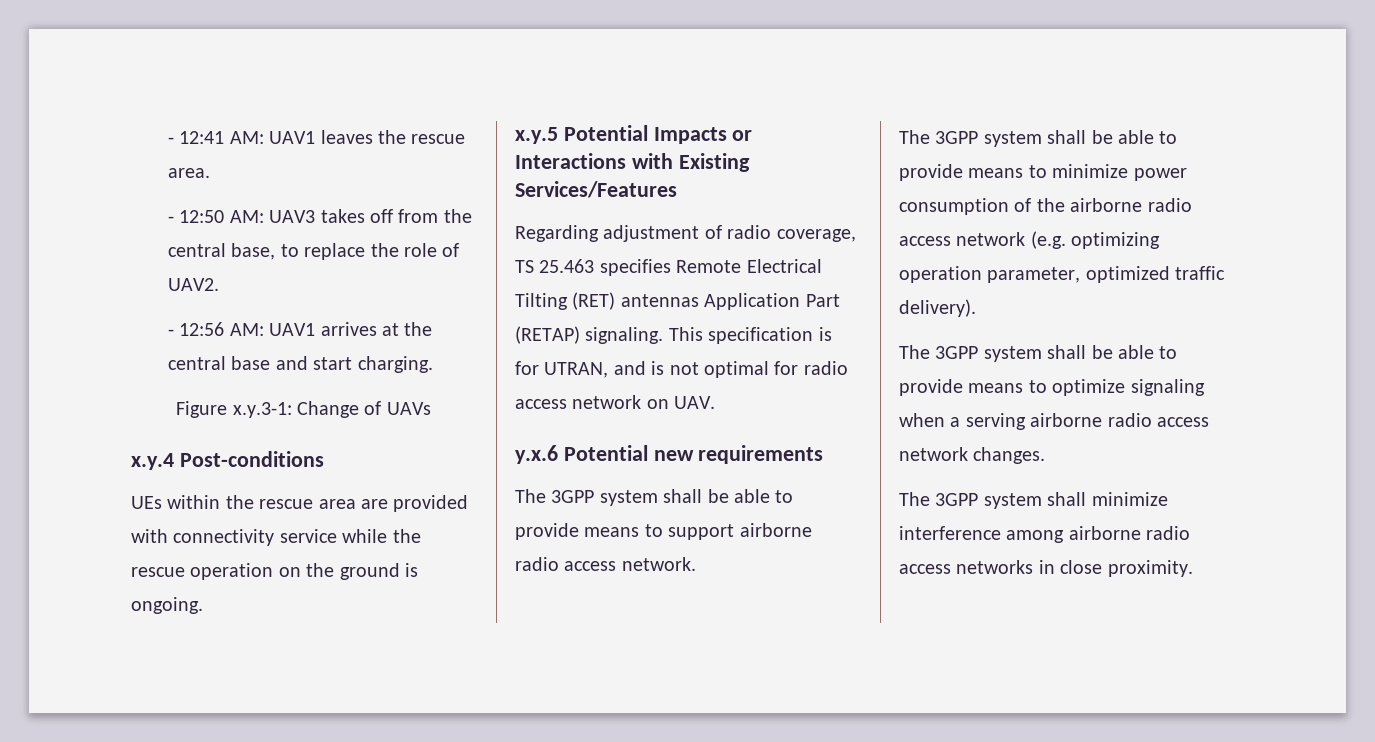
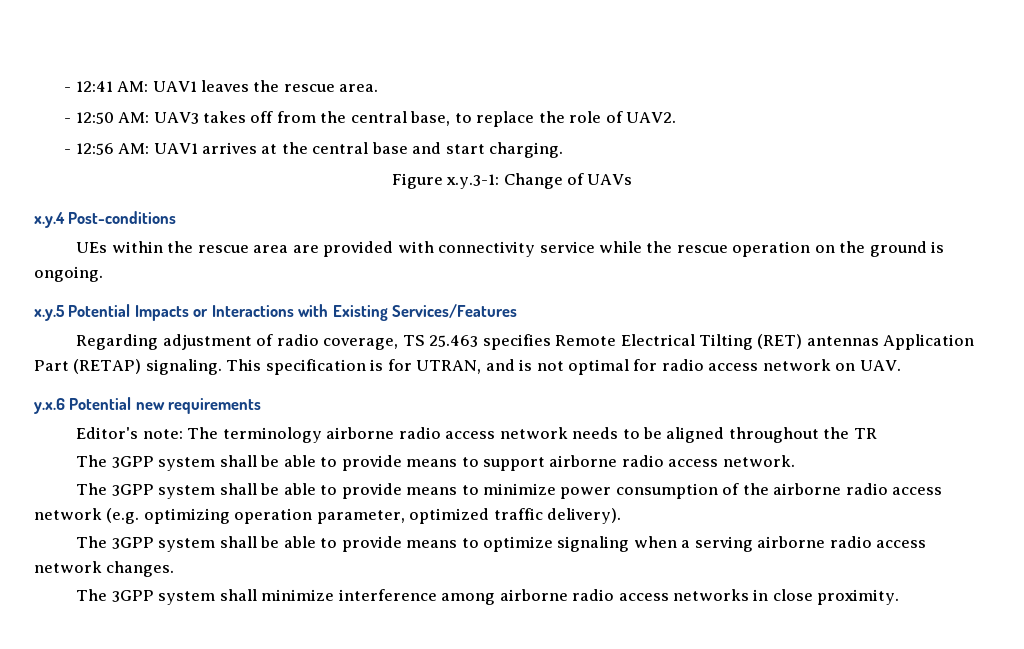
(824, 454) none -> [76,427,877,443] // Editor's note: The terminology airborne radio access network needs to be aligned throughout the TR

